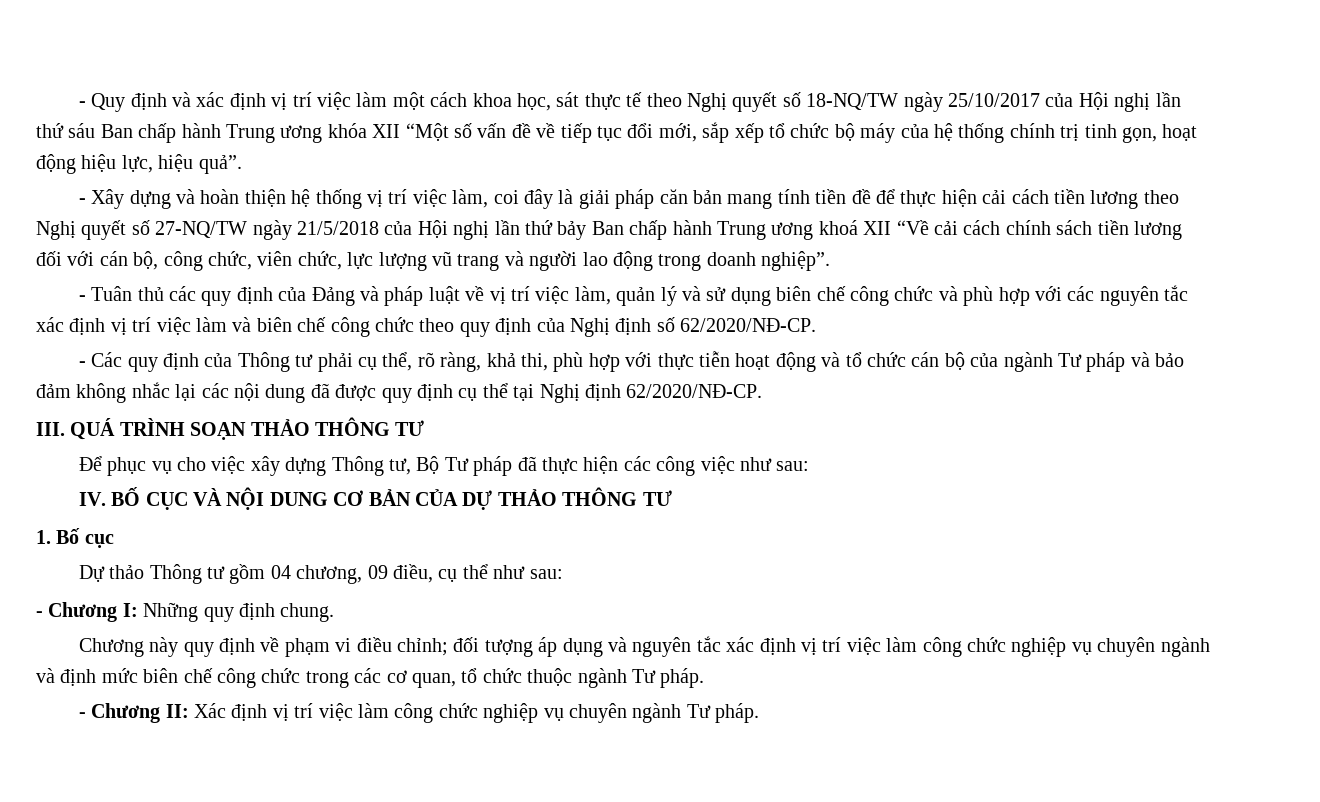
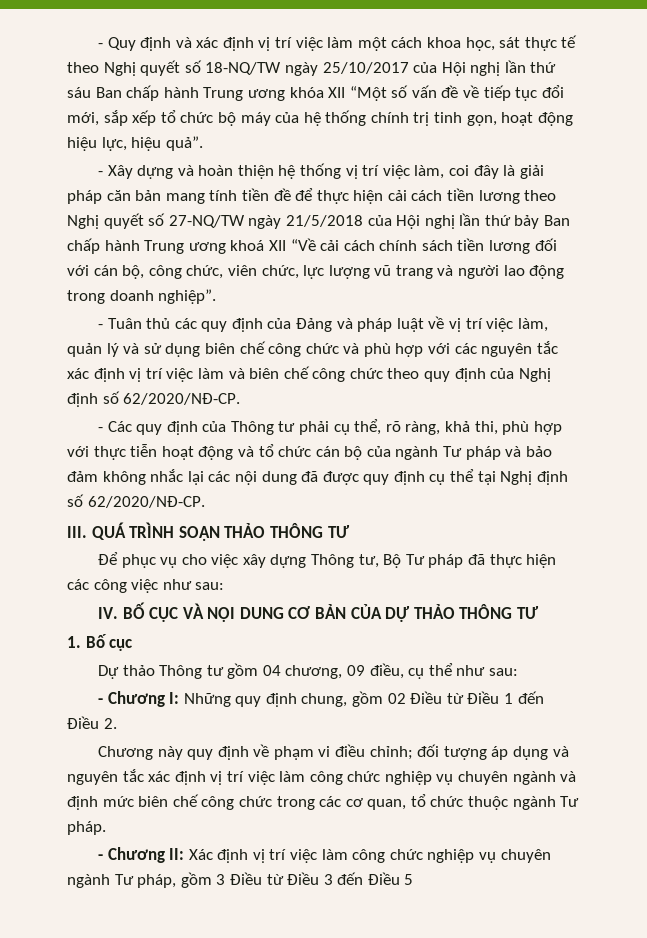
(621, 392) none -> [67,494,84,507] số
[280,603,335,622] chung. -> [301,691,544,707] [67,716,117,729] chung, gồm 02 Điều từ Điều 1 đến Điều 2.
[715,703,760,723] pháp. -> [137,872,414,888] pháp, gồm 3 Điều từ Điều 3 đến Điều 5

